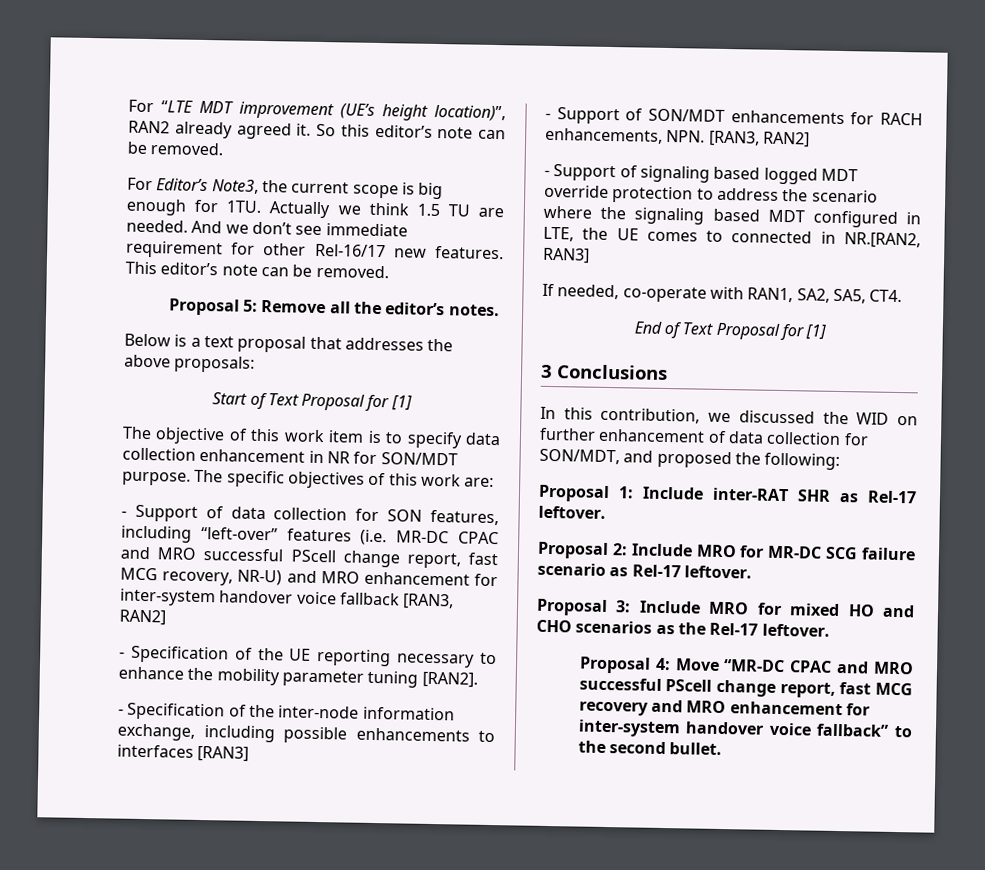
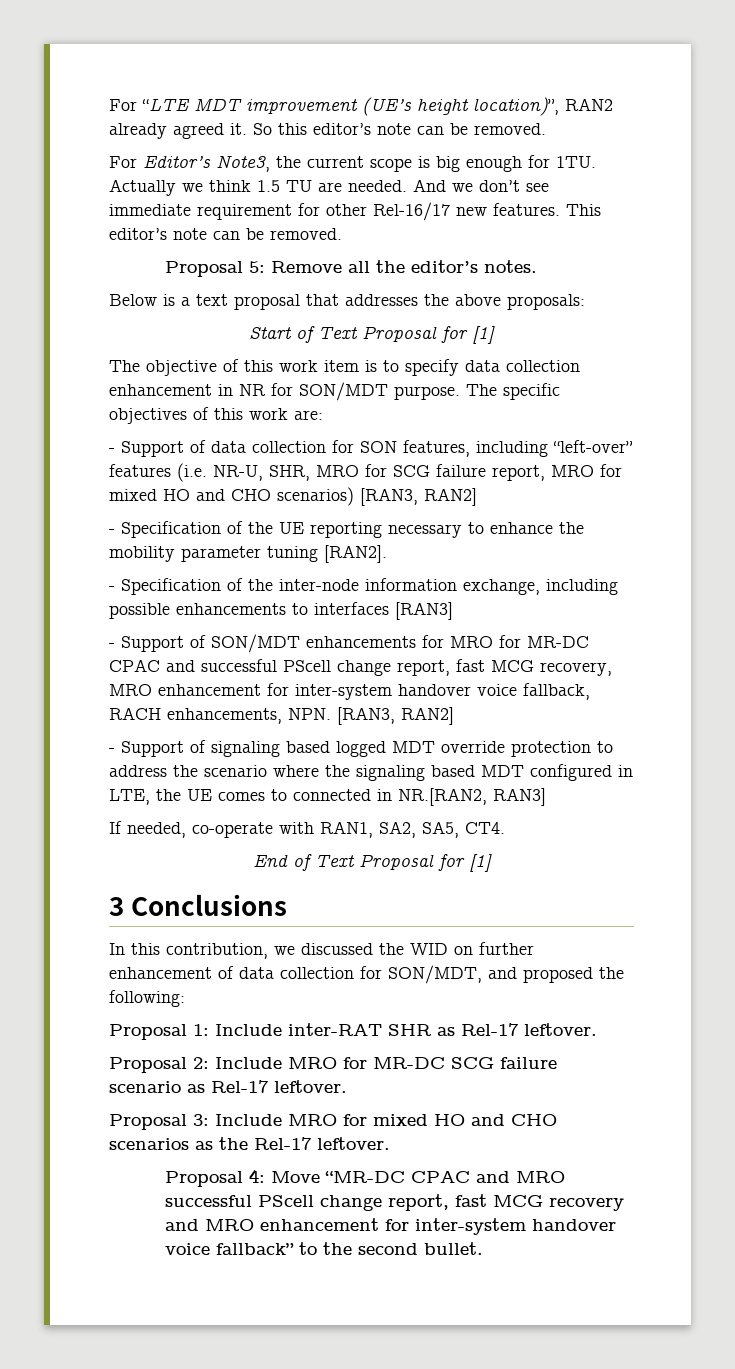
[396,530,500,545] [120,546,498,569] [120,567,499,587] [120,588,400,607] MR-DC CPAC and MRO successful PScell change report, fast MCG recovery, NR-U) and MRO enhancement for inter-system handover voice fallback -> [213,464,622,481] [109,487,354,506] NR-U, SHR, MRO for SCG failure report, MRO for mixed HO and CHO scenarios)
(875, 118) none -> [450,635,589,648] [109,659,612,676] [109,683,590,700] MRO for MR-DC CPAC and successful PScell change report, fast MCG recovery, MRO enhancement for inter-system handover voice fallback,

